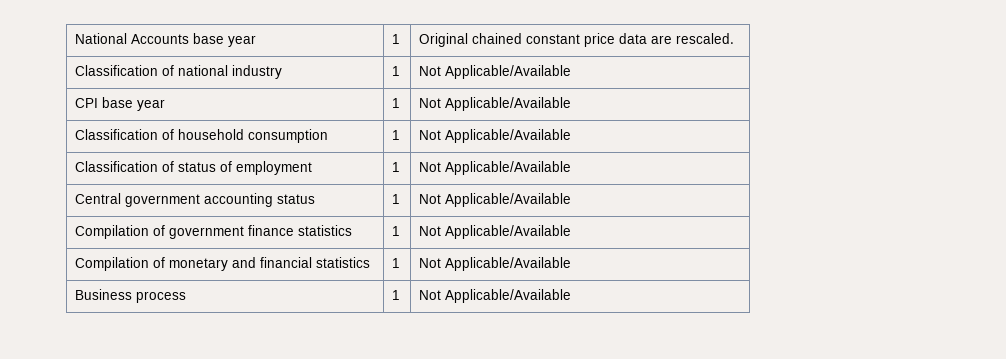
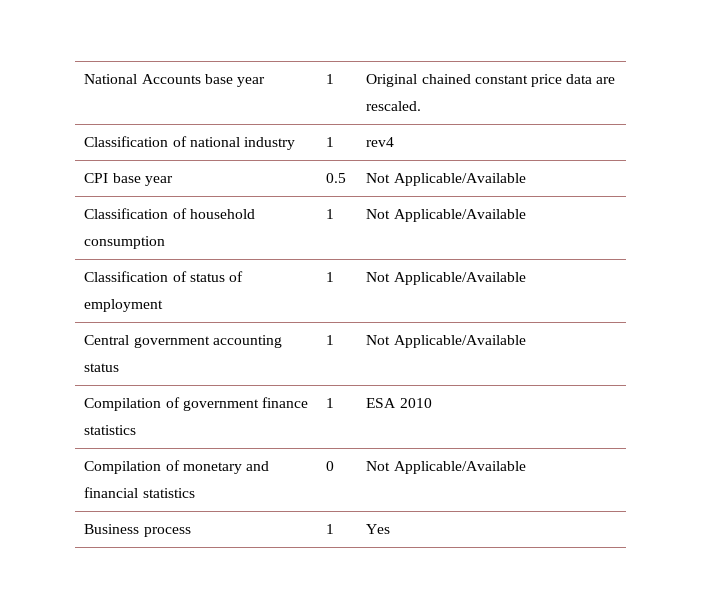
[419,65,572,79] Not Applicable/Available -> [366,137,395,147] rev4
[392,98,401,108] 1 -> [326,173,347,183] 0.5
[419,225,572,239] Not Applicable/Available -> [366,398,432,408] ESA 2010
[392,258,401,268] 1 -> [326,461,335,471] 0
[419,289,572,303] Not Applicable/Available -> [366,524,391,534] Yes

